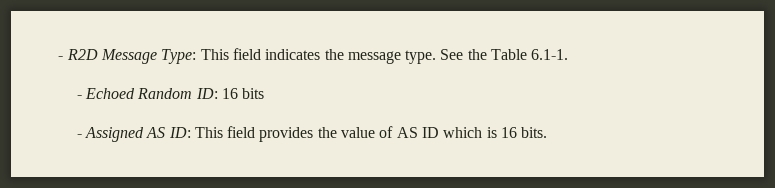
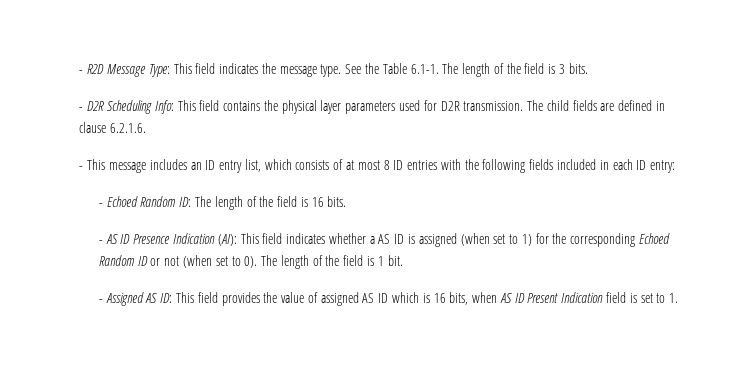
[76,88,265,99] // - Echoed Random ID: 16 bits -> [442,63,588,77] [79,100,666,114] [79,122,147,133] [79,159,676,173] [98,196,347,210] [98,233,670,247] [98,255,403,269] The length of the field is 3 bits. // - D2R Scheduling Info: This field contains the physical layer parameters used for D2R transmission. The child fields are defined in clause 6.2.1.6. // - This message includes an ID entry list, which consists of at most 8 ID entries with the following fields included in each ID entry: // - Echoed Random ID: The length of the field is 16 bits. // - AS ID Presence Indication (AI): This field indicates whether a AS ID is assigned (when set to 1) for the corresponding Echoed Random ID or not (when set to 0). The length of the field is 1 bit.
(394, 132) none -> [320,292,359,306] assigned
[521,127,548,138] bits. -> [449,292,679,305] bits, when AS ID Present Indication field is set to 1.

